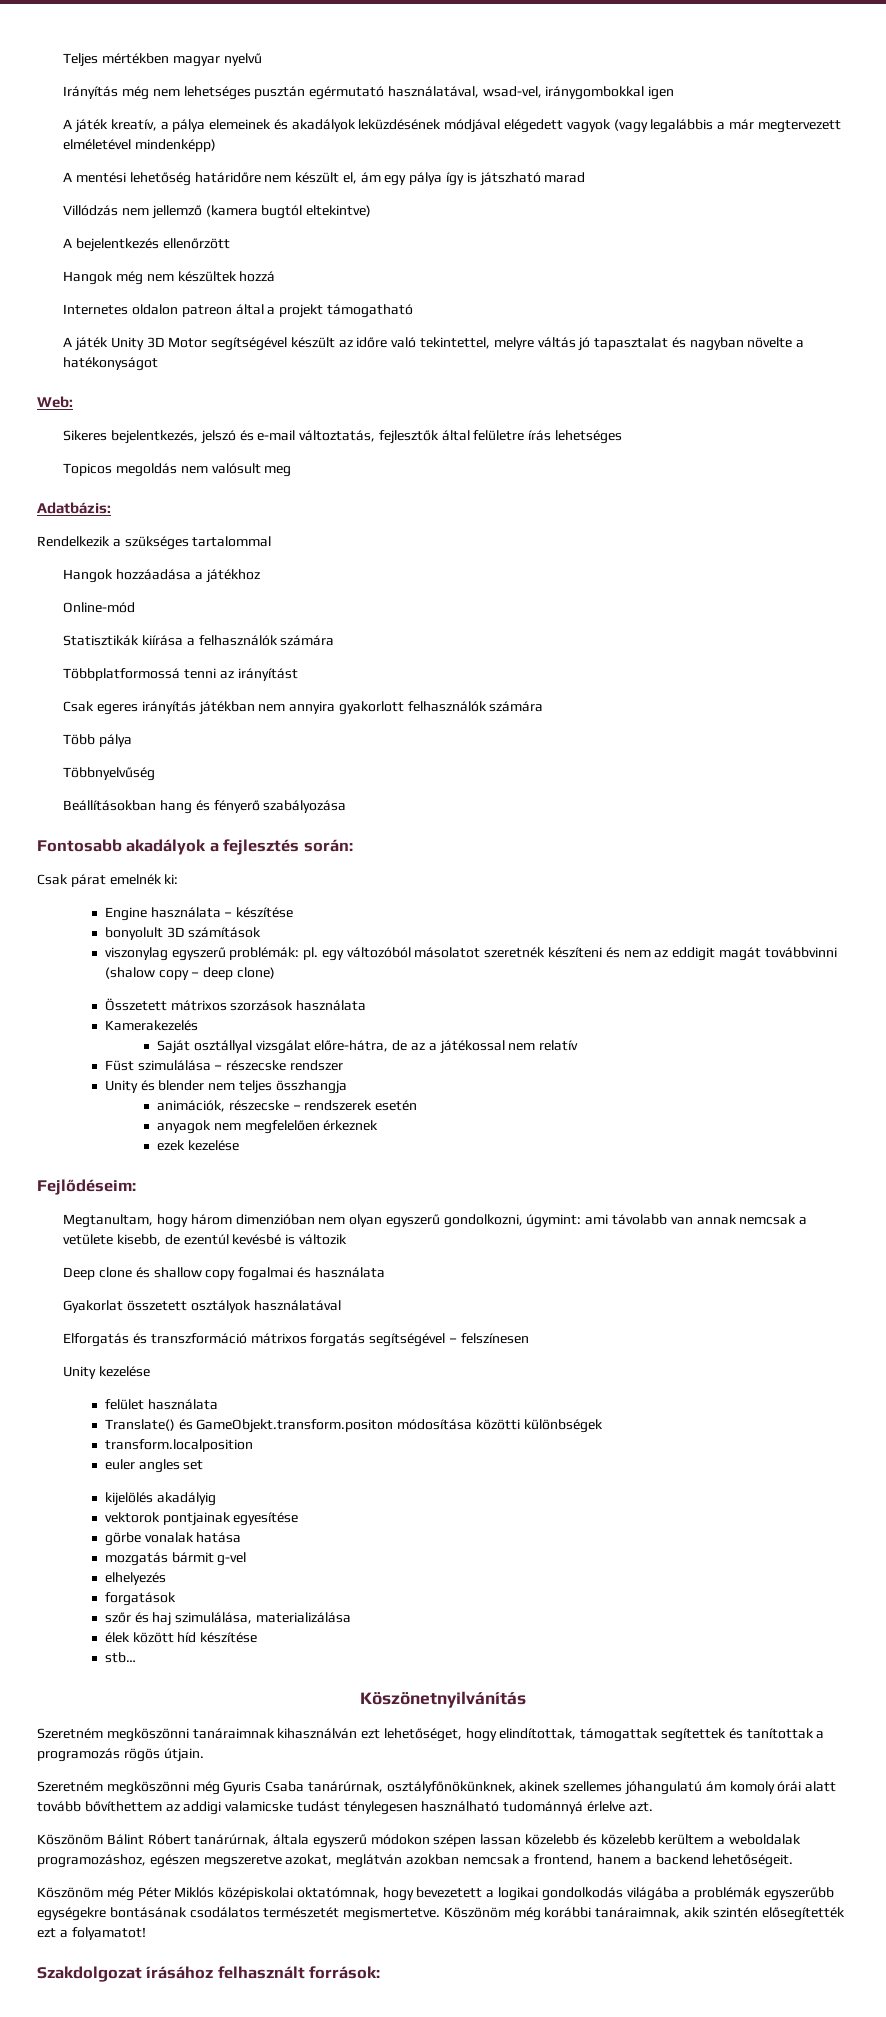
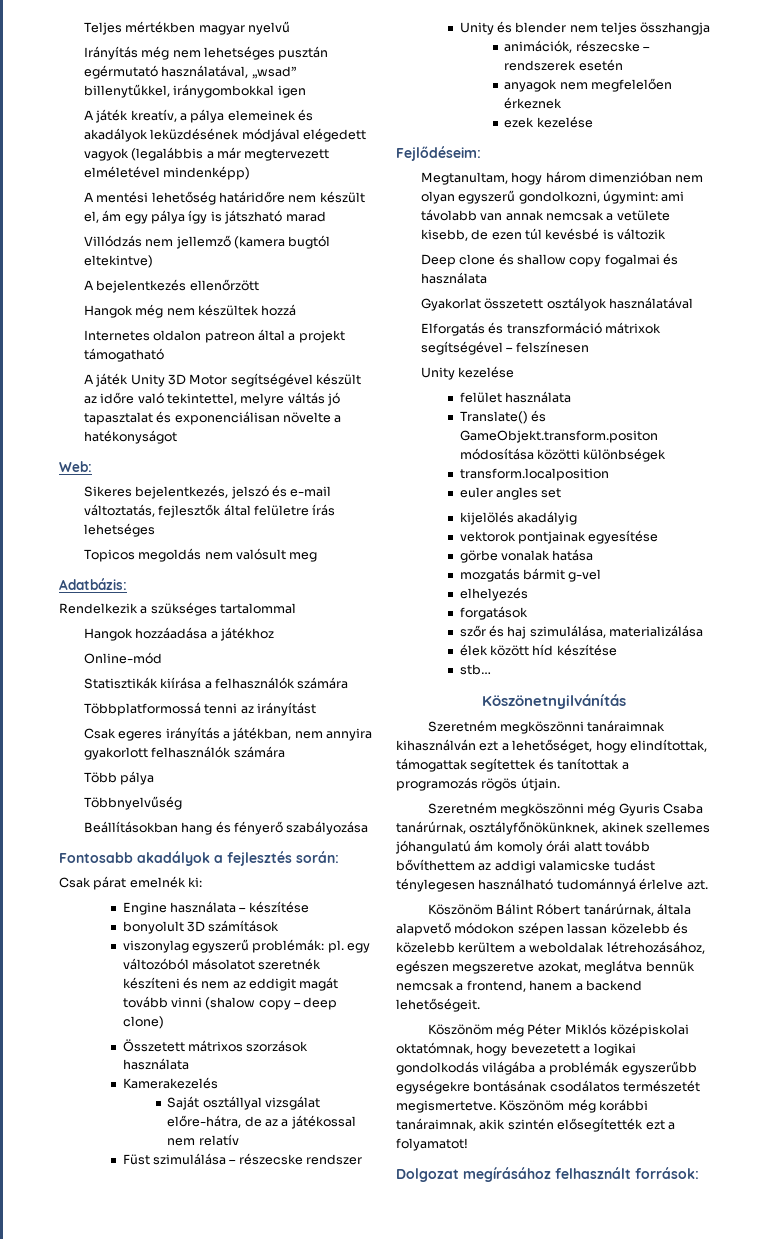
[482,86,542,98] wsad-vel, -> [251,66,296,79] [83,84,170,98] „wsad” billenytűkkel,
[613,119,714,133] (vagy legalábbis -> [131,147,204,161] (legalábbis
[689,337,744,351] nagyban -> [174,411,280,425] exponenciálisan
[198,701,255,715] játékban -> [223,727,292,741] a játékban,
[764,947,837,958] továbbvinni -> [122,996,202,1008] tovább vinni
[183,1234,229,1245] ezentúl -> [491,228,543,240] ezen túl
[250,1333,366,1347] mátrixos forgatás -> [605,322,662,334] mátrixok
(381, 1734) none -> [501,743,509,751] a
[312,1834,367,1848] egyszerű -> [396,922,451,936] alapvető
[37,1854,146,1868] programozáshoz, -> [606,941,705,954] létrehozásához,
[336,1854,459,1868] meglátván azokban -> [584,960,695,974] meglátva bennük
[37,1966,214,1982] Szakdolgozat írásához -> [396,1167,551,1182] Dolgozat megírásához

